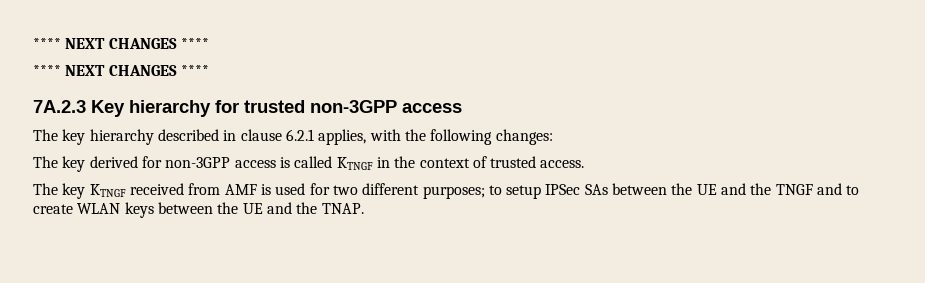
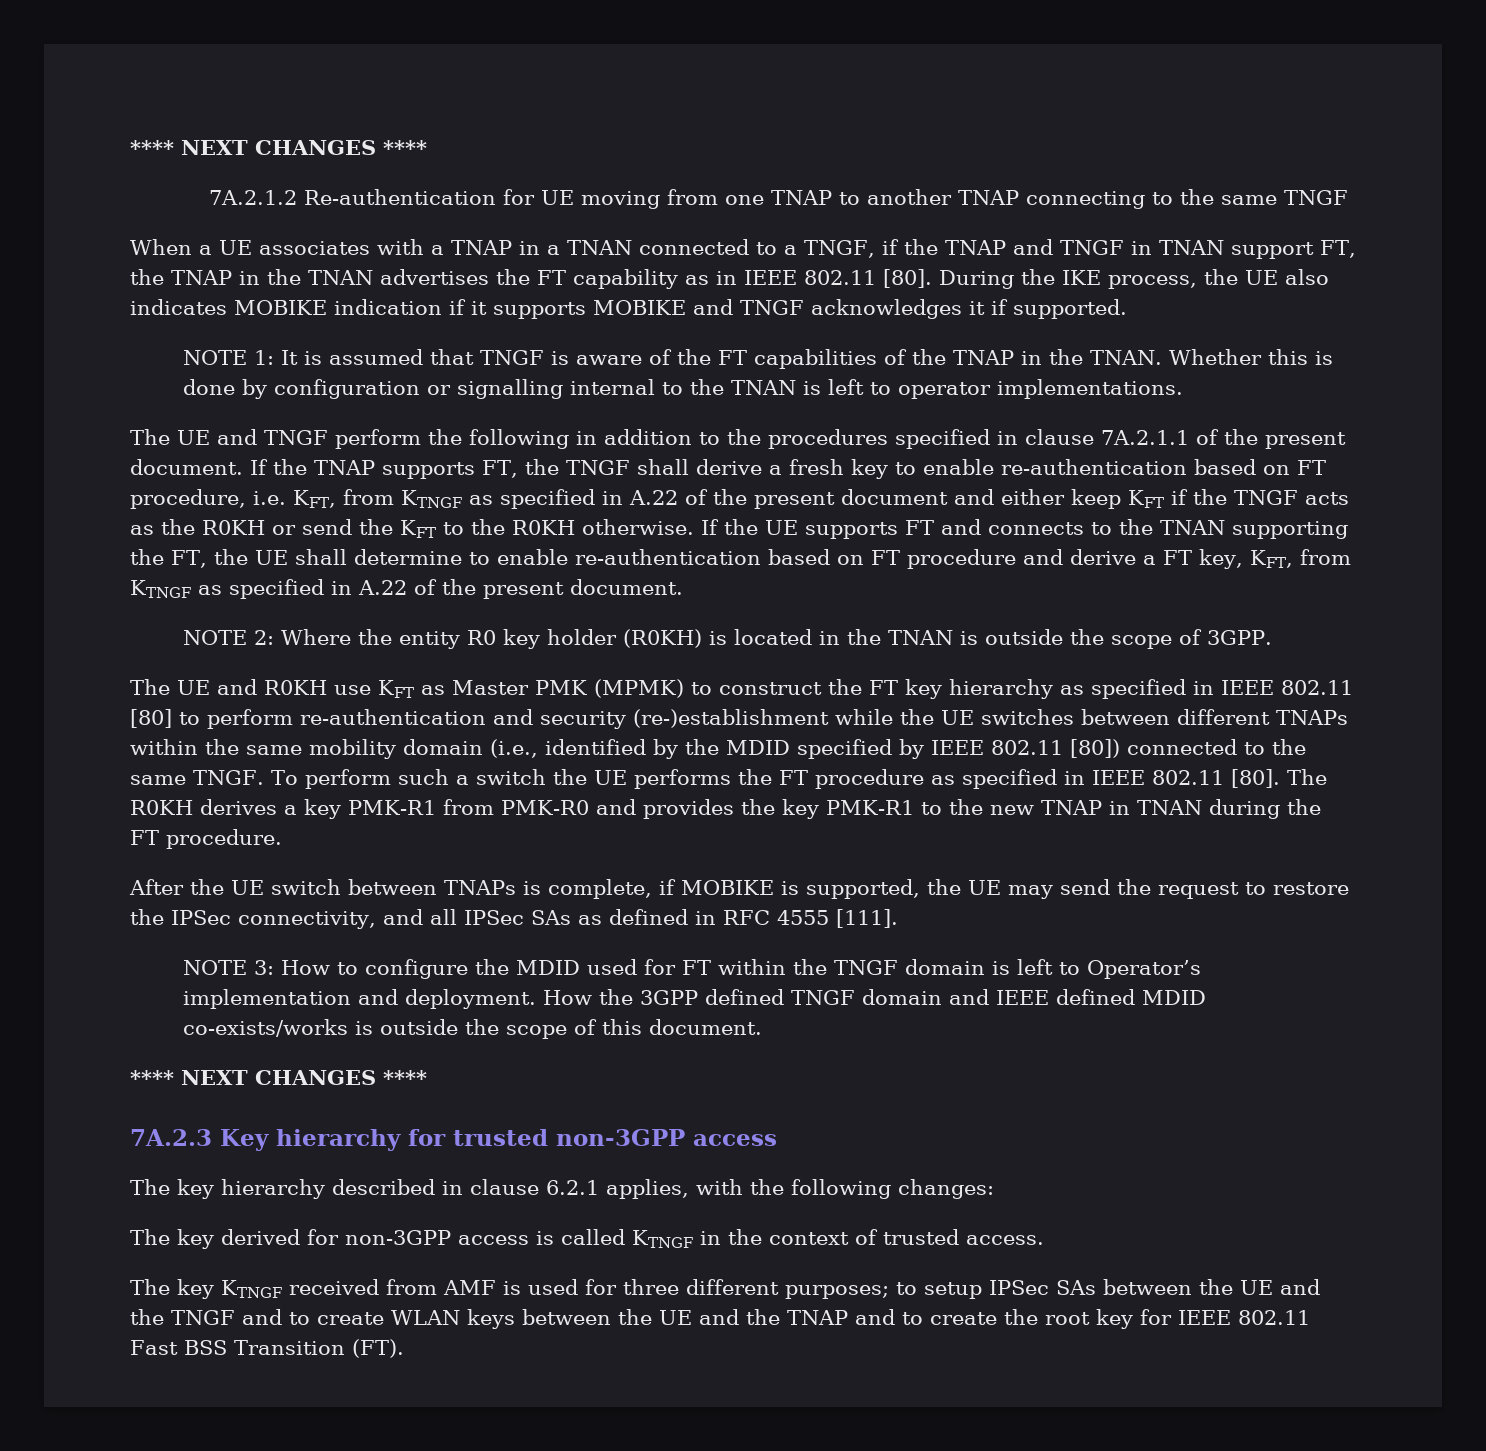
[33,38,209,49] **** NEXT CHANGES **** -> [130,140,427,155] [209,189,1349,209] [130,239,1356,259] [130,269,1329,289] [130,299,1127,319] [182,349,1333,369] [182,379,1183,399] [130,429,1346,449] [130,459,1326,479] [130,489,1349,509] [130,519,1348,539] [130,549,1351,569] [130,579,683,599] [182,629,1272,649] [130,679,1353,699] [130,709,1348,729] [130,739,1306,759] [130,769,1327,789] [130,799,1321,819] [130,829,282,849] [129,879,1349,899] [130,909,898,929] [182,959,1201,979] [182,989,1206,1009] [182,1019,762,1039] **** NEXT CHANGES **** // 7A.2.1.2 Re-authentication for UE moving from one TNAP to another TNAP connecting to the same TNGF // When a UE associates with a TNAP in a TNAN connected to a TNGF, if the TNAP and TNGF in TNAN support FT, the TNAP in the TNAN advertises the FT capability as in IEEE 802.11 [80]. During the IKE process, the UE also indicates MOBIKE indication if it supports MOBIKE and TNGF acknowledges it if supported. // NOTE 1: It is assumed that TNGF is aware of the FT capabilities of the TNAP in the TNAN. Whether this is done by configuration or signalling internal to the TNAN is left to operator implementations. // The UE and TNGF perform the following in addition to the procedures specified in clause 7A.2.1.1 of the present document. If the TNAP supports FT, the TNGF shall derive a fresh key to enable re-authentication based on FT procedure, i.e. KFT, from KTNGF as specified in A.22 of the present document and either keep KFT if the TNGF acts as the R0KH or send the KFT to the R0KH otherwise. If the UE supports FT and connects to the TNAN supporting the FT, the UE shall determine to enable re-authentication based on FT procedure and derive a FT key, KFT, from KTNGF as specified in A.22 of the present document. // NOTE 2: Where the entity R0 key holder (R0KH) is located in the TNAN is outside the scope of 3GPP. // The UE and R0KH use KFT as Master PMK (MPMK) to construct the FT key hierarchy as specified in IEEE 802.11 [80] to perform re-authentication and security (re-)establishment while the UE switches between different TNAPs within the same mobility domain (i.e., identified by the MDID specified by IEEE 802.11 [80]) connected to the same TNGF. To perform such a switch the UE performs the FT procedure as specified in IEEE 802.11 [80]. The R0KH derives a key PMK-R1 from PMK-R0 and provides the key PMK-R1 to the new TNAP in TNAN during the FT procedure. // After the UE switch between TNAPs is complete, if MOBIKE is supported, the UE may send the request to restore the IPSec connectivity, and all IPSec SAs as defined in RFC 4555 [111]. // NOTE 3: How to configure the MDID used for FT within the TNGF domain is left to Operator’s implementation and deployment. How the 3GPP defined TNGF domain and IEEE defined MDID co-exists/works is outside the scope of this document.
[332,185,358,195] two -> [623,1279,679,1295] three
[321,203,364,214] TNAP. -> [787,1309,1310,1329] [130,1339,404,1358] TNAP and to create the root key for IEEE 802.11 Fast BSS Transition (FT).

